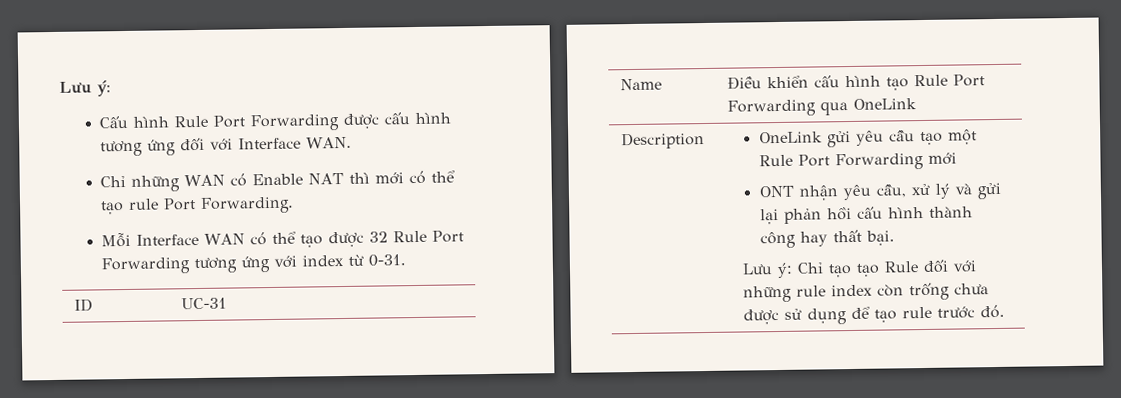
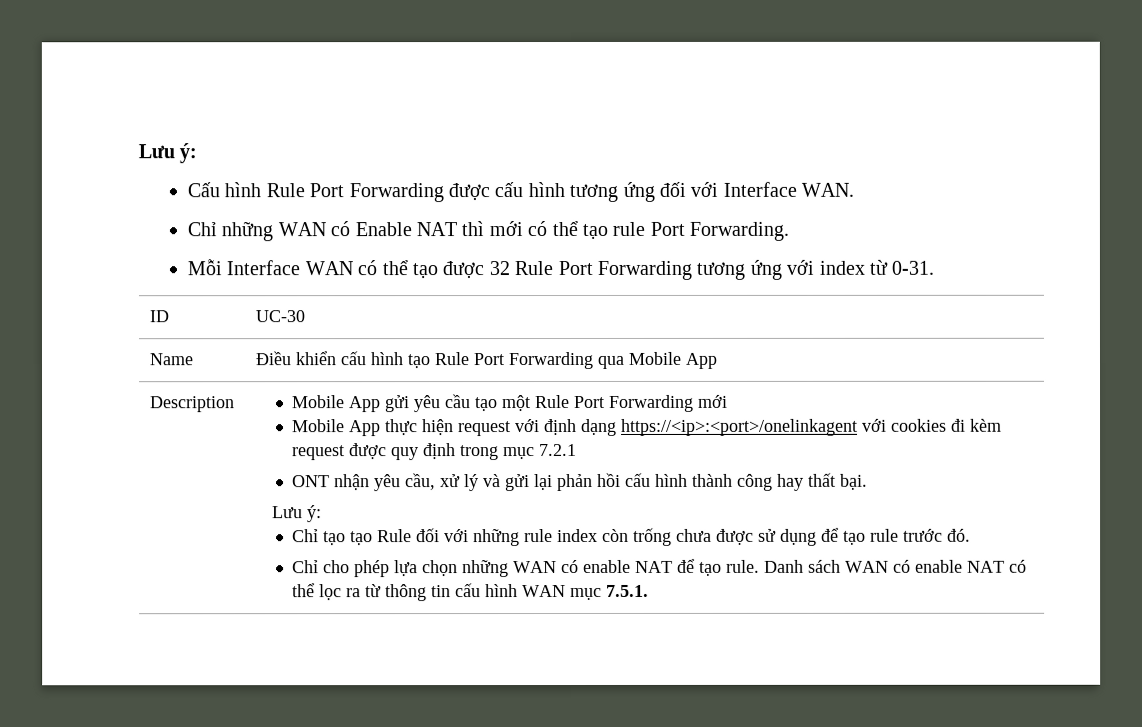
[180,297,227,310] UC-31 -> [254,310,305,323] UC-30
[852,98,917,110] OneLink -> [627,351,718,369] Mobile App
[758,131,823,144] OneLink -> [291,395,381,413] Mobile App
(957, 158) none -> [291,418,1002,437] [291,443,577,461] // Mobile App thực hiện request với định dạng https://<ip>:<port>/onelinkagent với cookies đi kèm request được quy định trong mục 7.2.1
(794, 270) none -> (323, 514) //
(1006, 311) none -> [291,558,1027,578] [291,583,649,602] // Chỉ cho phép lựa chọn những WAN có enable NAT để tạo rule. Danh sách WAN có enable NAT có thể lọc ra từ thông tin cấu hình WAN mục 7.5.1.

